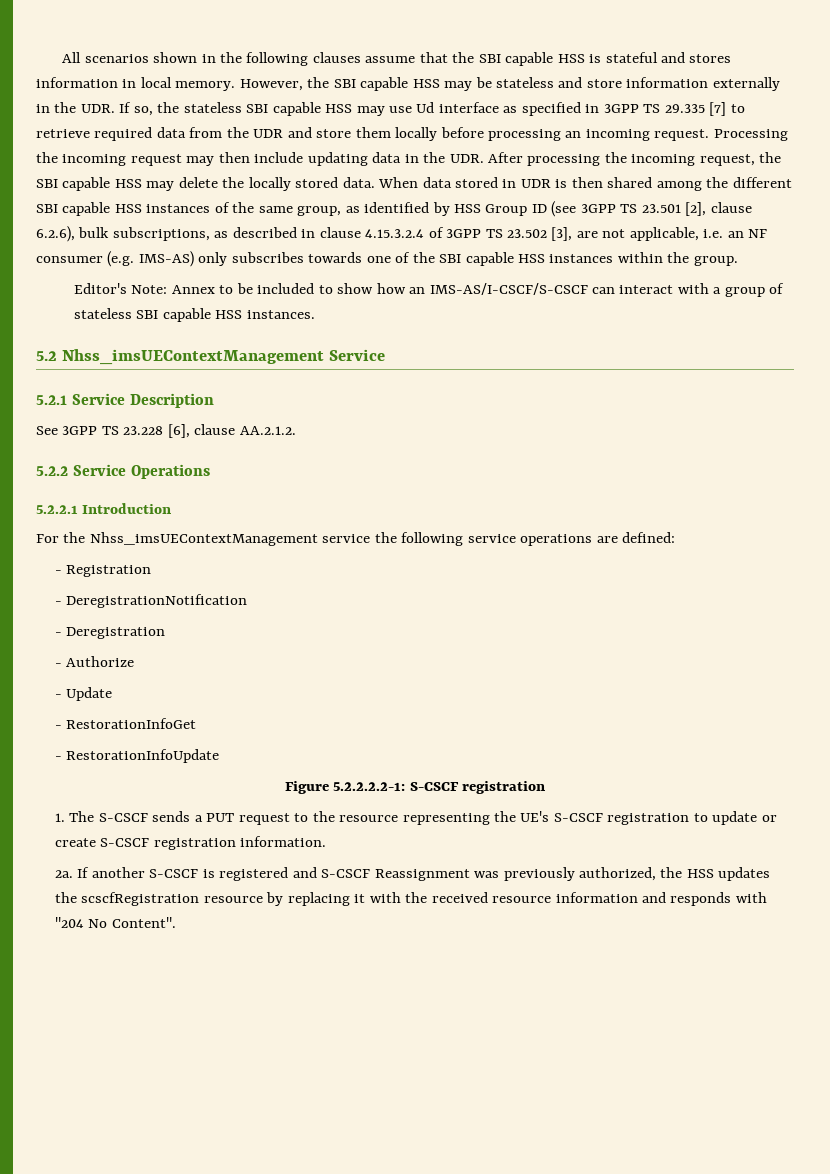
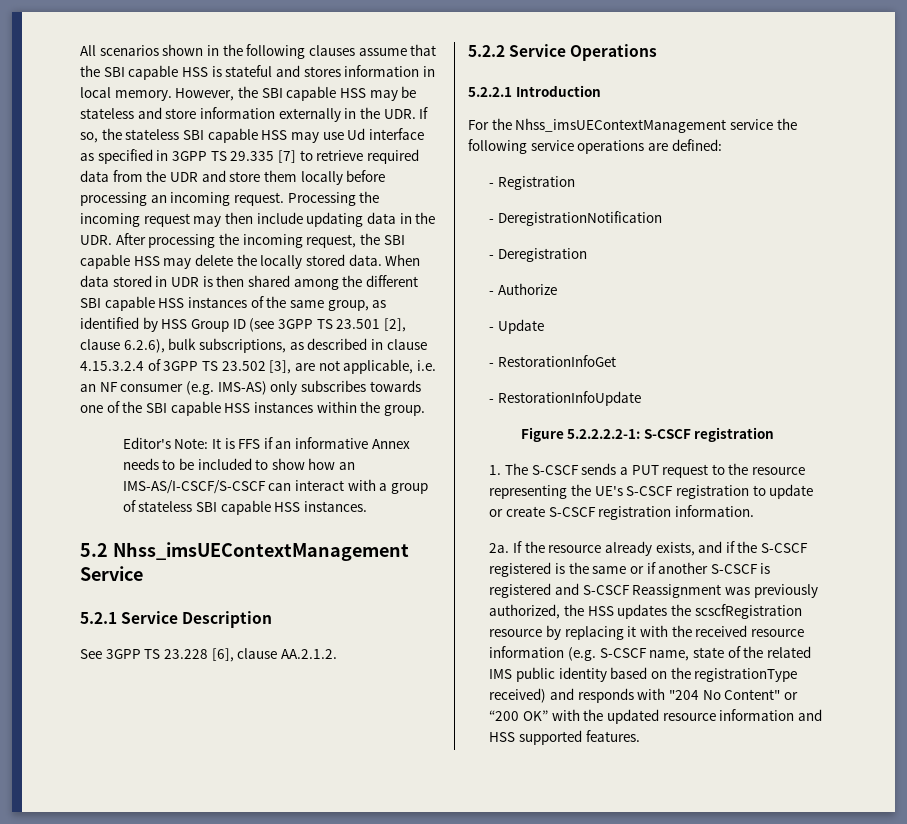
[171,285,215,294] Annex -> [211,437,410,449] [122,458,159,470] It is FFS if an informative Annex needs
(90, 872) none -> [524,541,809,556] [489,562,656,577] the resource already exists, and if the S-CSCF registered is the same or if
(638, 897) none -> [567,646,811,661] [489,667,798,682] [489,688,547,703] (e.g. S-CSCF name, state of the related IMS public identity based on the registrationType received)
[111,917,176,928] Content". -> [724,689,798,700] [489,709,822,724] [489,730,640,745] Content" or “200 OK” with the updated resource information and HSS supported features.

